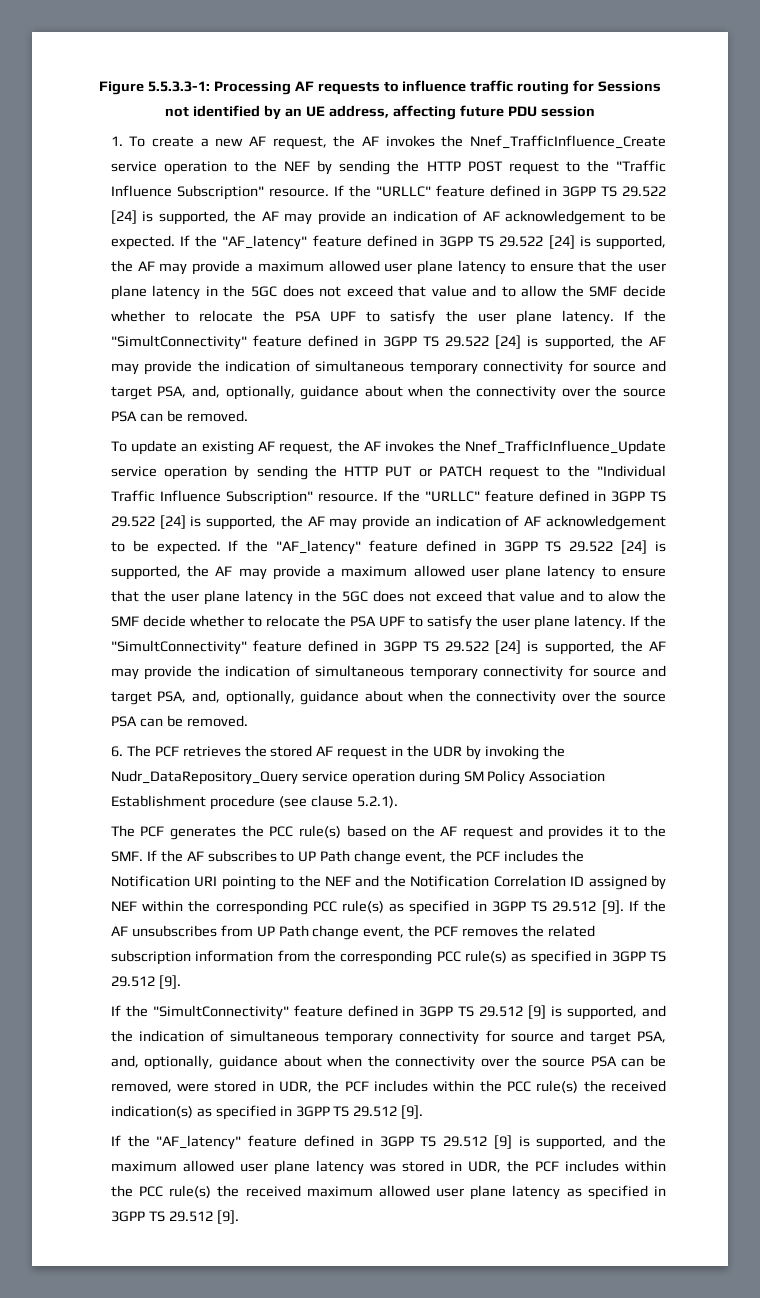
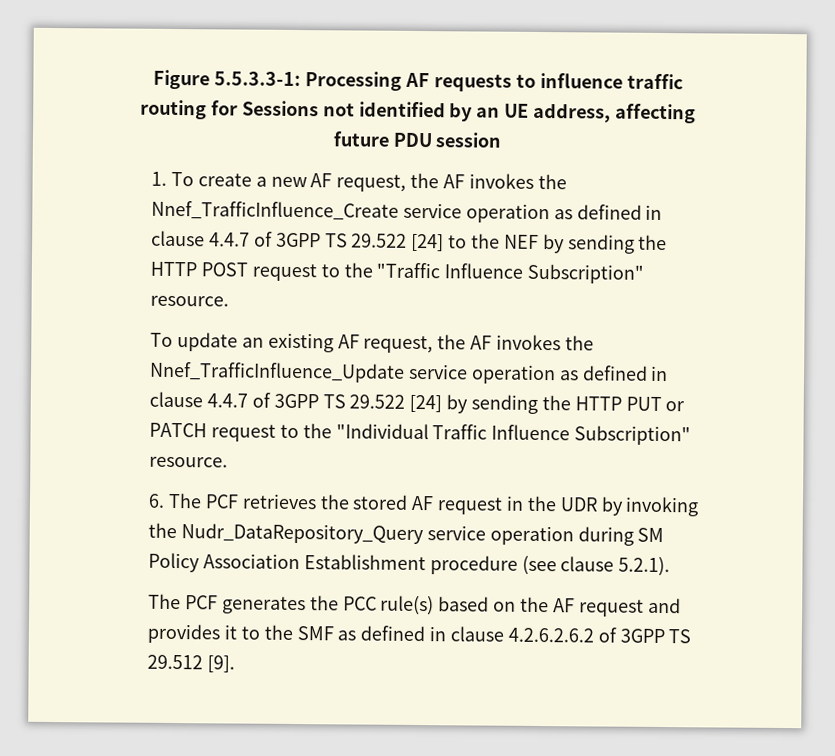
(227, 168) none -> [553,204,663,221] [151,230,445,252] as defined in clause 4.4.7 of 3GPP TS 29.522 [24]
[333,185,666,197] [110,210,666,225] [110,235,667,250] [110,260,667,275] [110,285,666,300] [110,310,666,325] [110,335,666,350] [110,360,666,375] [110,385,666,400] [110,410,248,422] If the "URLLC" feature defined in 3GPP TS 29.522 [24] is supported, the AF may provide an indication of AF acknowledgement to be expected. If the "AF_latency" feature defined in 3GPP TS 29.522 [24] is supported, the AF may provide a maximum allowed user plane latency to ensure that the user plane latency in the 5GC does not exceed that value and to allow the SMF decide whether to relocate the PSA UPF to satisfy the user plane latency. If the "SimultConnectivity" feature defined in 3GPP TS 29.522 [24] is supported, the AF may provide the indication of simultaneous temporary connectivity for source and target PSA, and, optionally, guidance about when the connectivity over the source PSA can be removed. -> (230, 301) none
(228, 473) none -> [558,365,669,382] [149,391,443,413] as defined in clause 4.4.7 of 3GPP TS 29.522 [24]
[382,490,666,502] [110,515,666,530] [110,540,666,555] [110,565,666,580] [110,590,666,605] [110,615,666,630] [110,640,666,655] [110,665,666,680] [110,690,666,705] [110,715,248,727] If the "URLLC" feature defined in 3GPP TS 29.522 [24] is supported, the AF may provide an indication of AF acknowledgement to be expected. If the "AF_latency" feature defined in 3GPP TS 29.522 [24] is supported, the AF may provide a maximum allowed user plane latency to ensure that the user plane latency in the 5GC does not exceed that value and to alow the SMF decide whether to relocate the PSA UPF to satisfy the user plane latency. If the "SimultConnectivity" feature defined in 3GPP TS 29.522 [24] is supported, the AF may provide the indication of simultaneous temporary connectivity for source and target PSA, and, optionally, guidance about when the connectivity over the source PSA can be removed. -> (229, 462) none
[110,850,584,865] [110,875,666,890] [110,900,667,915] [110,925,595,940] [110,950,666,965] [110,975,181,989] [110,1005,667,1020] [110,1030,667,1045] [110,1055,666,1070] [110,1080,666,1093] [110,1105,424,1120] [110,1135,666,1150] [110,1160,666,1175] [110,1185,666,1200] SMF. If the AF subscribes to UP Path change event, the PCF includes the Notification URI pointing to the NEF and the Notification Correlation ID assigned by NEF within the corresponding PCC rule(s) as specified in 3GPP TS 29.512 [9]. If the AF unsubscribes from UP Path change event, the PCF removes the related subscription information from the corresponding PCC rule(s) as specified in 3GPP TS 29.512 [9]. // If the "SimultConnectivity" feature defined in 3GPP TS 29.512 [9] is supported, and the indication of simultaneous temporary connectivity for source and target PSA, and, optionally, guidance about when the connectivity over the source PSA can be removed, were stored in UDR, the PCF includes within the PCC rule(s) the received indication(s) as specified in 3GPP TS 29.512 [9]. // If the "AF_latency" feature defined in 3GPP TS 29.512 [9] is supported, and the maximum allowed user plane latency was stored in UDR, the PCF includes within the PCC rule(s) the received maximum allowed user plane latency as specified in -> [296,625,617,643] SMF as defined in clause 4.2.6.2.6.2 of

